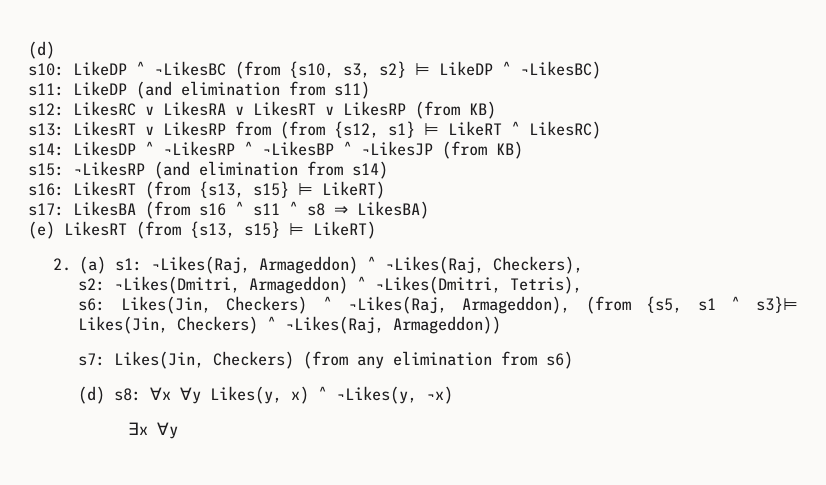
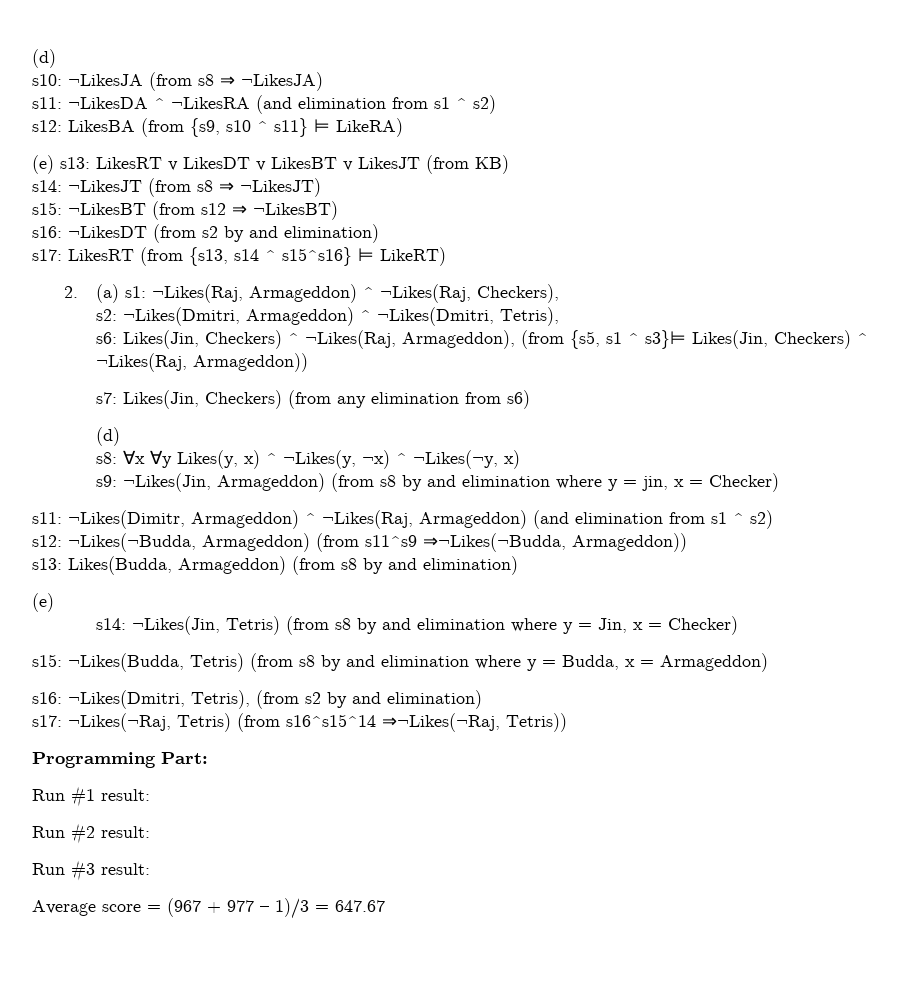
[73,61,601,79] [28,81,370,99] [28,101,496,119] [28,121,601,139] [28,141,523,159] [28,161,388,179] [28,181,385,199] [28,201,429,219] [28,221,280,239] LikeDP ^ ¬LikesBC (from {s10, s3, s2} ⊨ LikeDP ^ ¬LikesBC) // s11: LikeDP (and elimination from s11) // s12: LikesRC v LikesRA v LikesRT v LikesRP (from KB) // s13: LikesRT v LikesRP from (from {s12, s1} ⊨ LikeRT ^ LikesRC) // s14: LikesDP ^ ¬LikesRP ^ ¬LikesBP ^ ¬LikesJP (from KB) // s15: ¬LikesRP (and elimination from s14) // s16: LikesRT (from {s13, s15} ⊨ LikeRT) // s17: LikesBA (from s16 ^ s11 ^ s8 ⇒ LikesBA) // (e) LikesRT (from {s13, s15} -> [68,72,323,91] [32,95,496,114] [32,118,403,137] [32,155,509,174] [32,178,321,197] [32,201,338,220] [32,224,379,243] [32,247,352,266] ¬LikesJA (from s8 ⇒ ¬LikesJA) // s11: ¬LikesDA ^ ¬LikesRA (and elimination from s1 ^ s2) // s12: LikesBA (from {s9, s10 ^ s11} ⊨ LikeRA) // (e) s13: LikesRT v LikesDT v LikesBT v LikesJT (from KB) // s14: ¬LikesJT (from s8 ⇒ ¬LikesJT) // s15: ¬LikesBT (from s12 ⇒ ¬LikesBT) // s16: ¬LikesDT (from s2 by and elimination) // s17: LikesRT (from {s13, s14 ^ s15^s16}
(106, 395) none -> (120, 436) //
[128,422,179,439] // ∃x ∀y -> [395,450,520,469] [95,473,779,492] [32,510,773,529] [32,533,687,552] [32,556,518,575] [32,593,54,612] [95,616,738,635] [32,653,768,672] [32,690,482,709] [32,713,567,732] [32,752,208,768] [32,786,150,807] [32,823,150,844] [32,860,150,881] [32,898,385,919] ^ ¬Likes(¬y, x) // s9: ¬Likes(Jin, Armageddon) (from s8 by and elimination where y = jin, x = Checker) // s11: ¬Likes(Dimitr, Armageddon) ^ ¬Likes(Raj, Armageddon) (and elimination from s1 ^ s2) // s12: ¬Likes(¬Budda, Armageddon) (from s11^s9 ⇒¬Likes(¬Budda, Armageddon)) // s13: Likes(Budda, Armageddon) (from s8 by and elimination) // (e) // s14: ¬Likes(Jin, Tetris) (from s8 by and elimination where y = Jin, x = Checker) // s15: ¬Likes(Budda, Tetris) (from s8 by and elimination where y = Budda, x = Armageddon) // s16: ¬Likes(Dmitri, Tetris), (from s2 by and elimination) // s17: ¬Likes(¬Raj, Tetris) (from s16^s15^14 ⇒¬Likes(¬Raj, Tetris)) // Programming Part: // Run #1 result: // Run #2 result: // Run #3 result: // Average score = (967 + 977 – 1)/3 = 647.67

